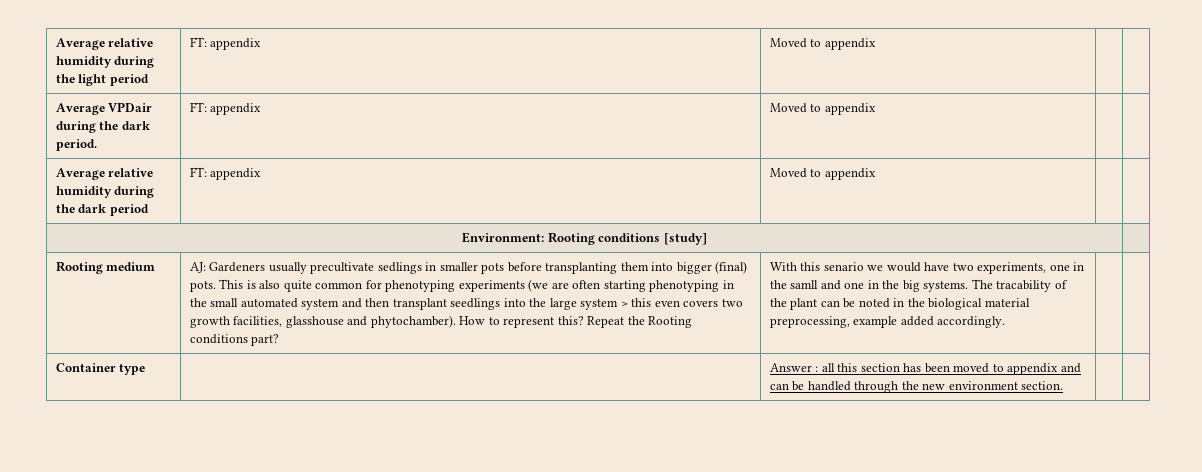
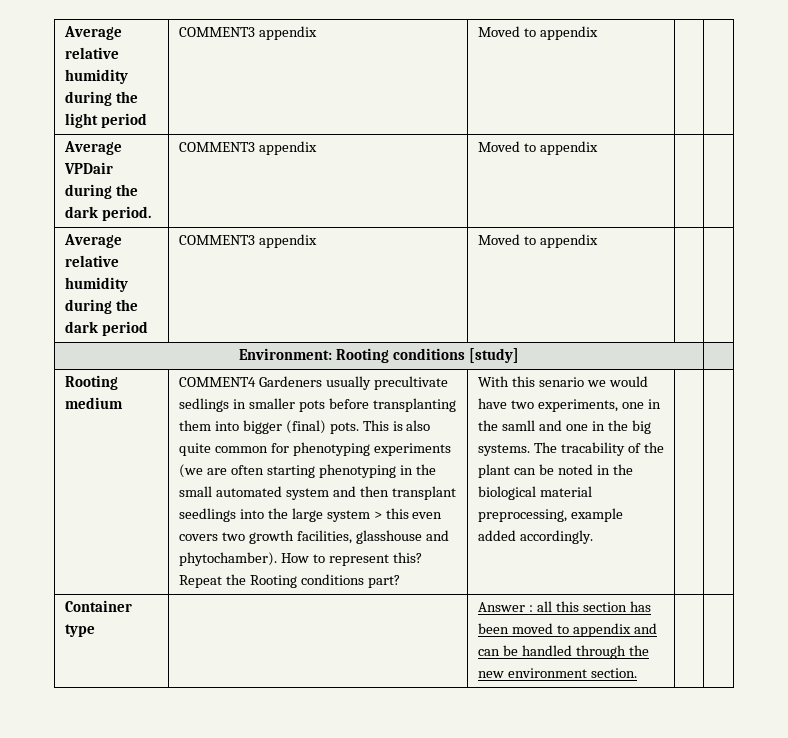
[189,37,207,47] FT: -> [179,27,256,37] COMMENT3
[189,102,207,112] FT: -> [179,142,256,152] COMMENT3
[189,167,207,177] FT: -> [179,235,256,245] COMMENT3
[189,262,206,273] AJ: -> [179,377,257,387] COMMENT4

